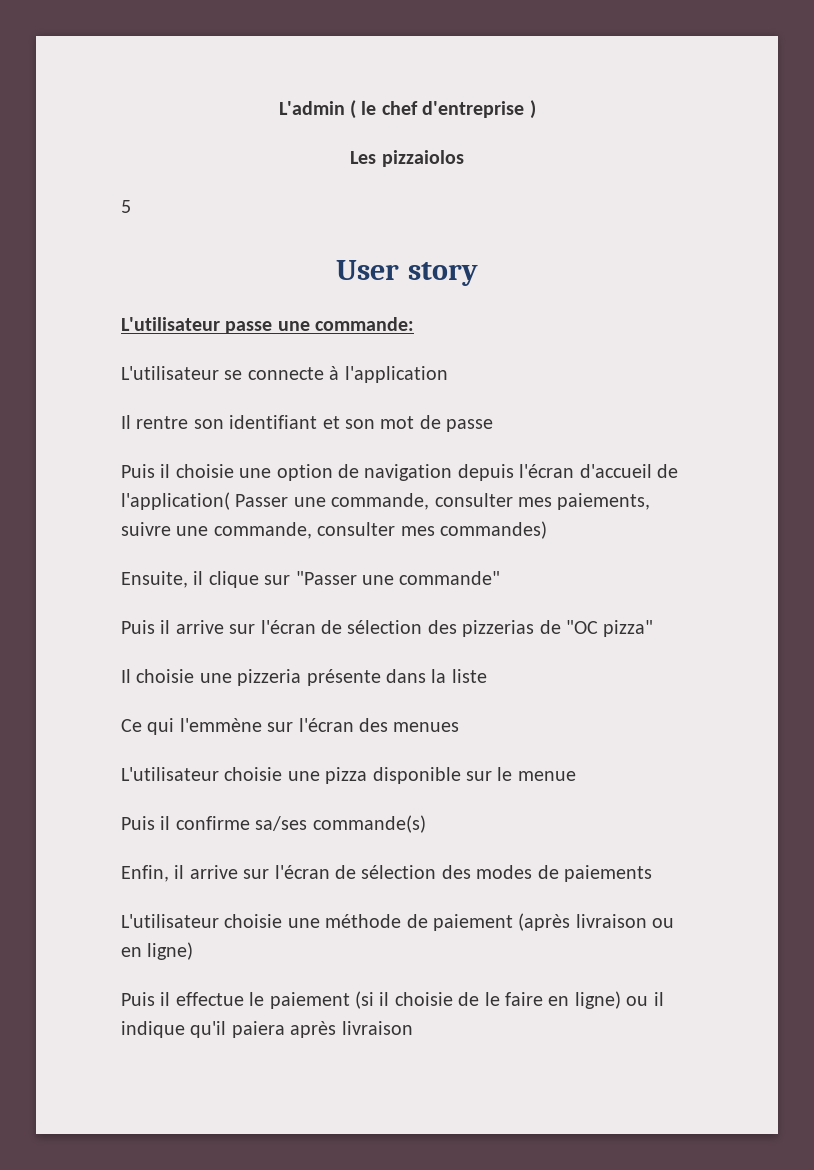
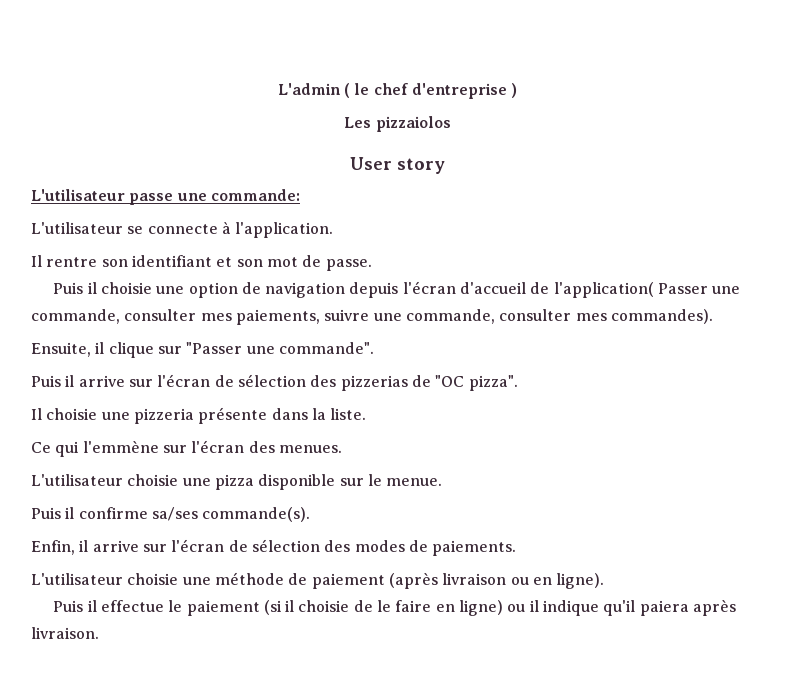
[121,200,131,213] // 5 -> (451, 124) none
[344,366,448,383] l'application -> [235,222,334,238] l'application.
[446,419,494,432] passe -> [325,259,372,271] passe.
[440,521,547,539] commandes) -> [610,309,713,324] commandes).
[399,571,501,585] commande" -> [278,342,374,354] commande".
[603,620,654,637] pizza" -> [468,375,518,391] pizza".
[451,669,487,683] liste -> [330,408,367,420] liste.
[393,722,460,732] menues -> [278,445,342,453] menues.
[517,771,576,781] menue -> [386,478,443,486] menue.
[312,815,426,833] commande(s) -> [202,507,311,522] commande(s).
[563,865,652,882] paiements -> [432,540,517,556] paiements.
[147,942,194,960] ligne) -> [556,573,605,589] ligne).
[341,1021,413,1035] livraison -> [31,627,99,639] livraison.

